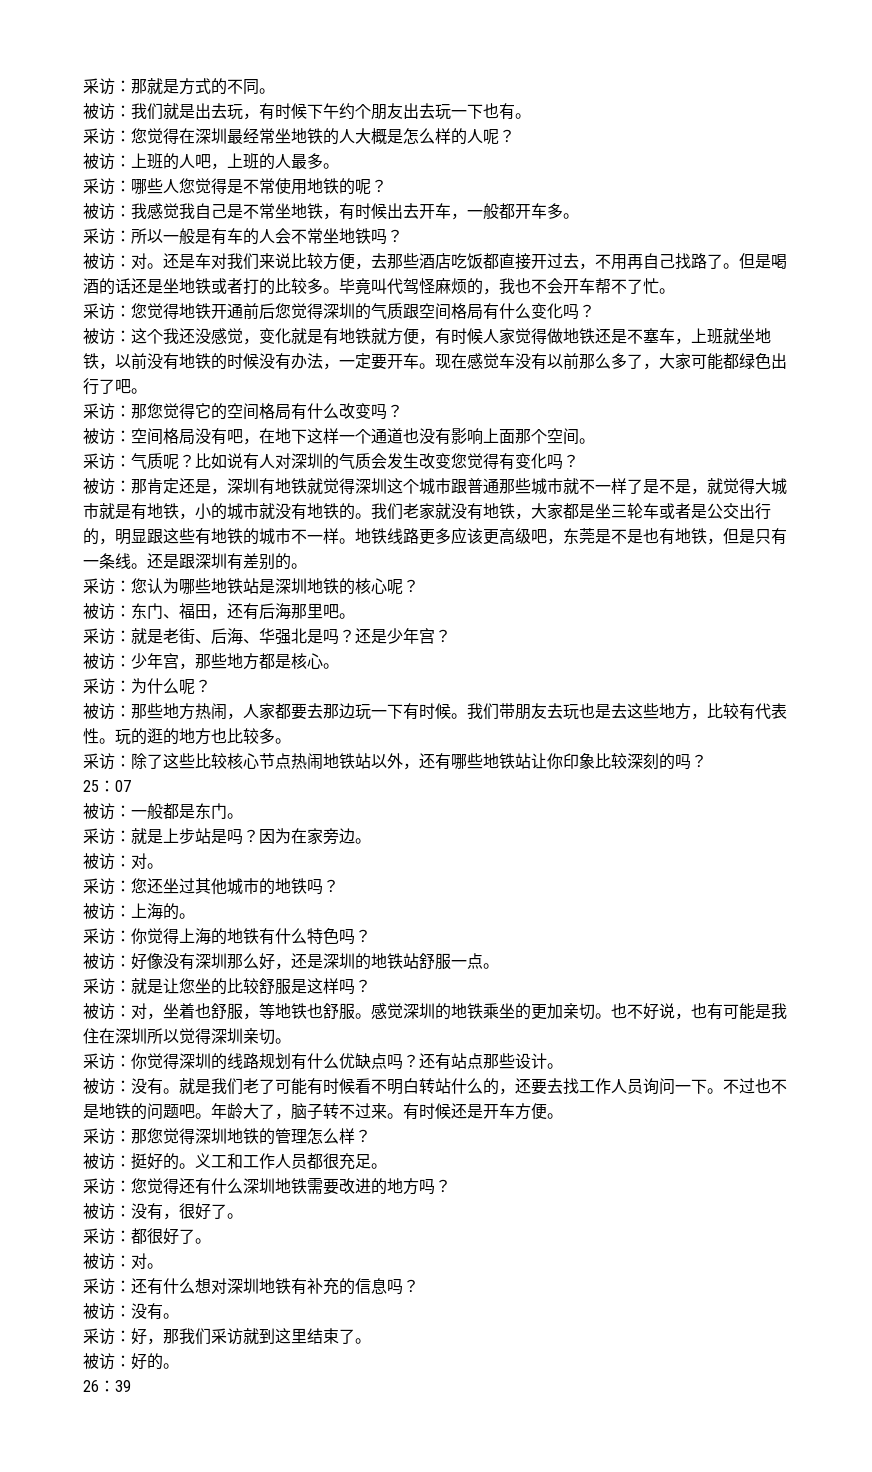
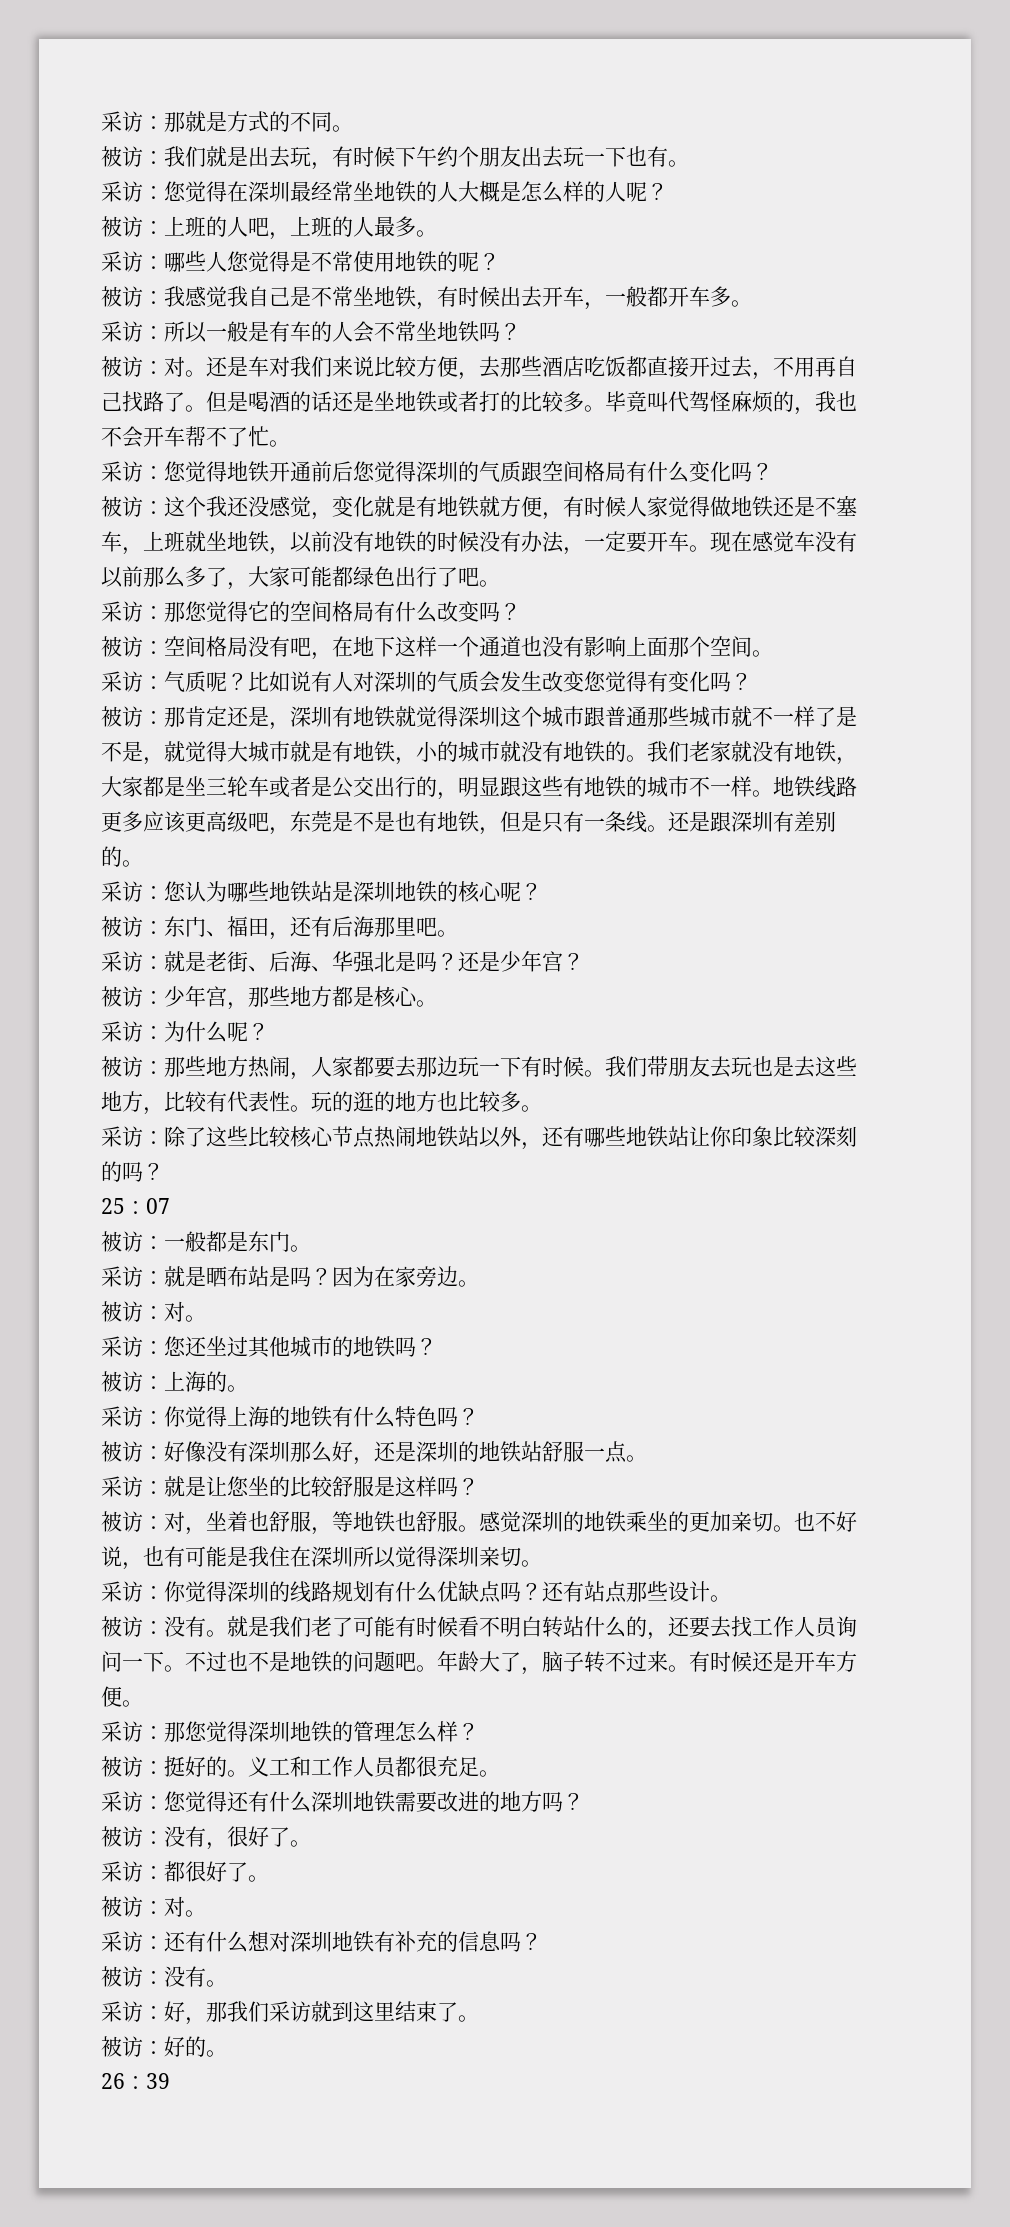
[163,828,195,844] 上步 -> [206,1266,248,1287] 晒布

